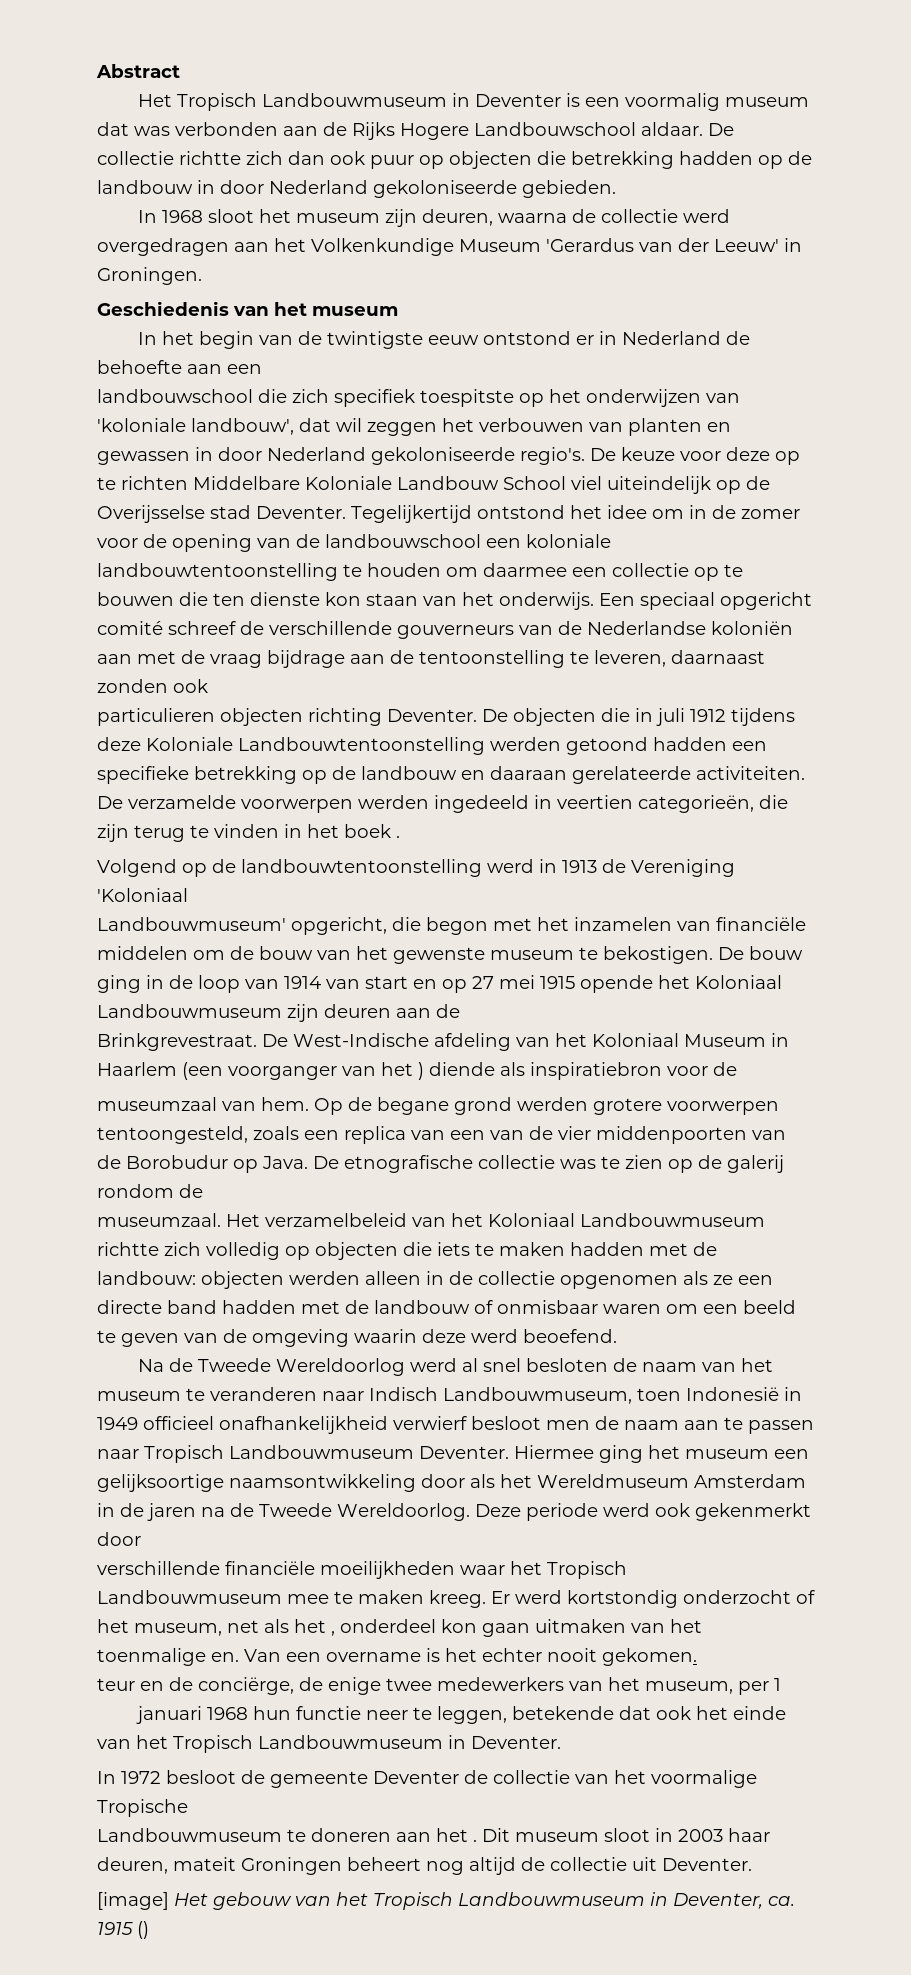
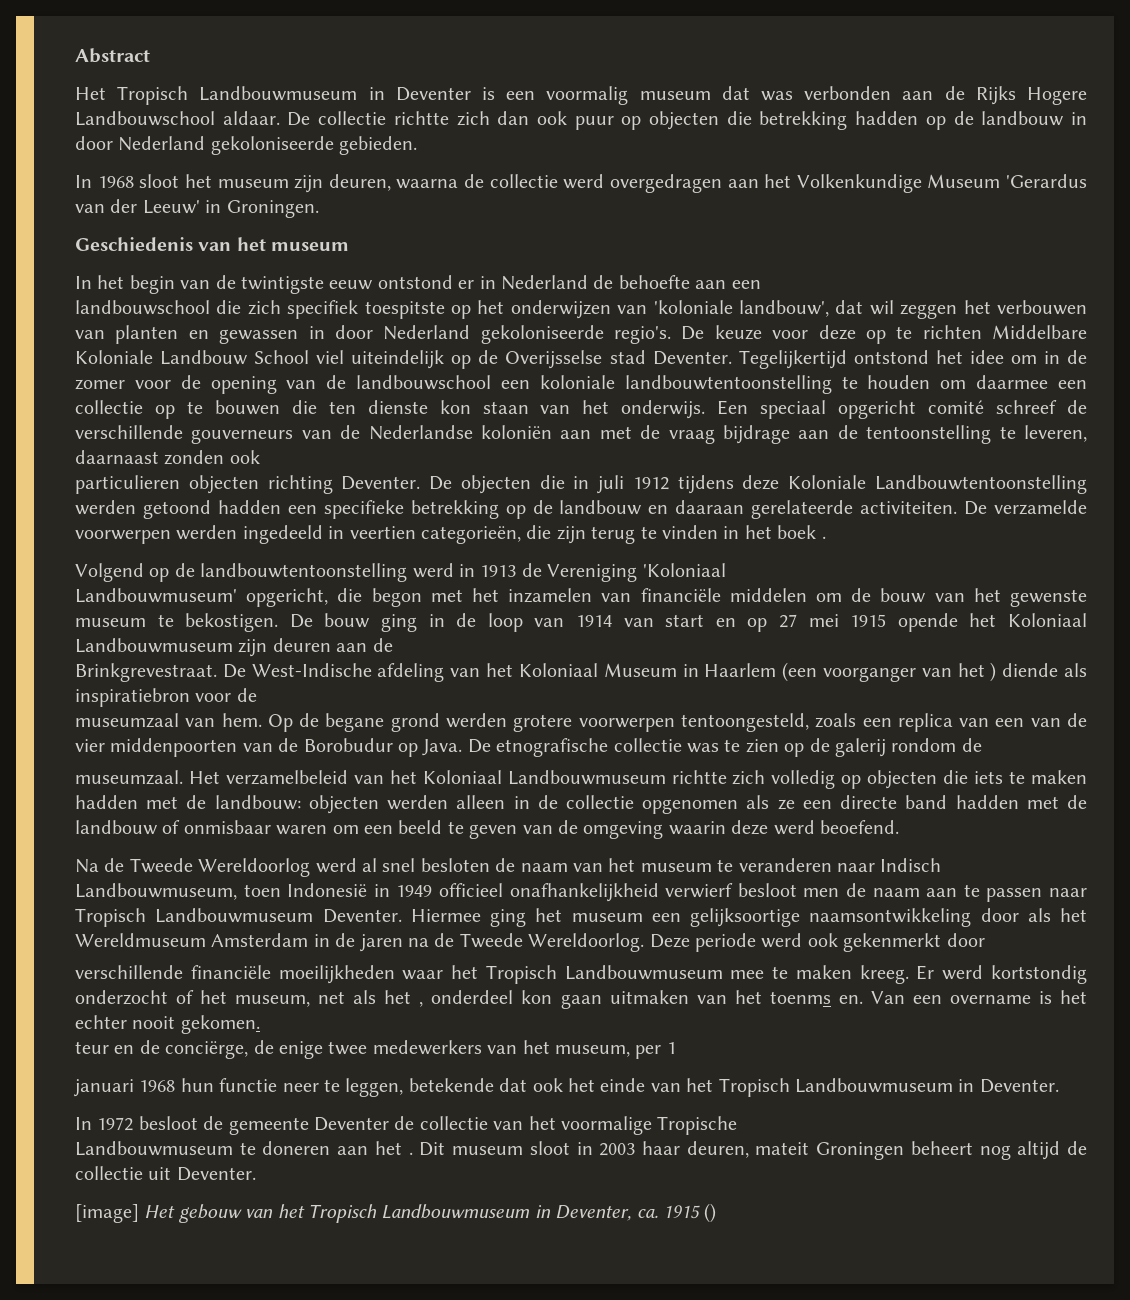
[97,1648,206,1666] toenmalige -> [769,991,831,1004] toenms

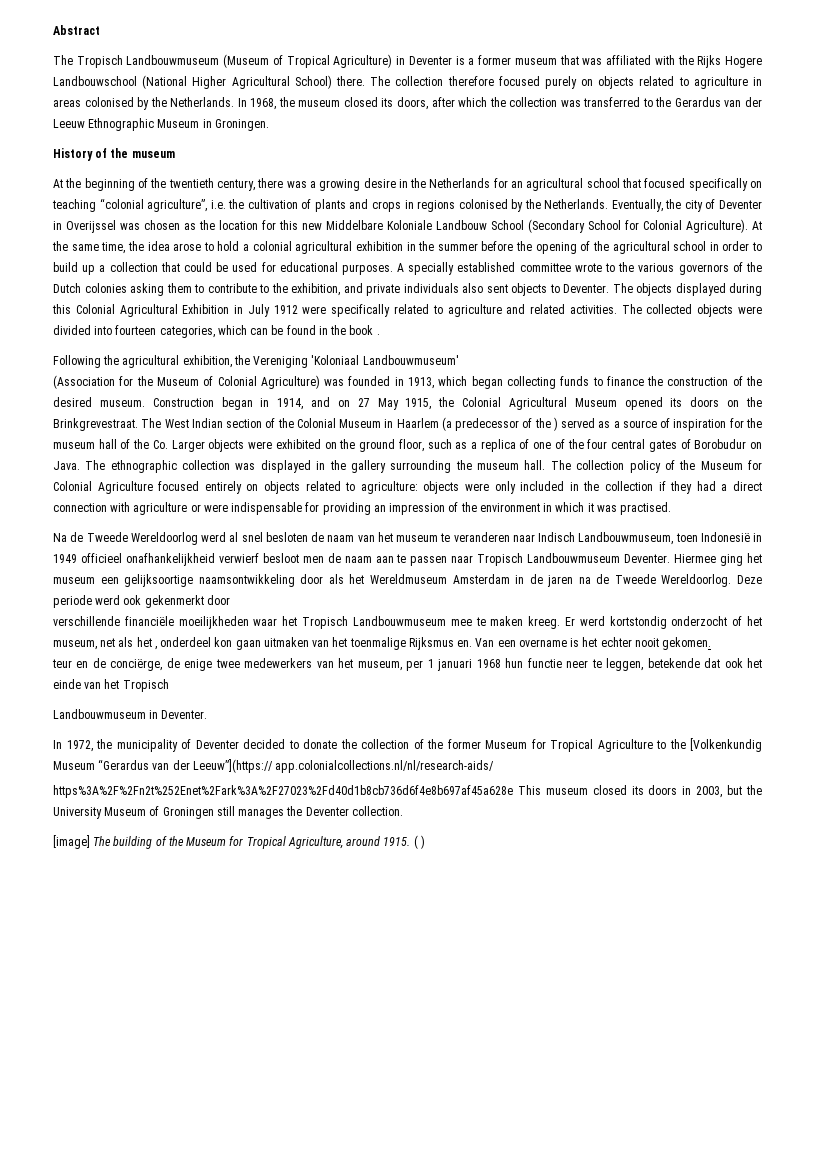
[75,86,1088,105] [75,111,1088,130] [75,136,418,155] [75,174,1087,193] [75,199,319,218] [75,237,350,251] [75,275,761,294] [75,300,1087,319] [75,325,1087,344] [75,350,1087,369] [75,375,1088,394] [75,400,1088,419] [75,425,1087,444] [75,450,260,465] [75,475,1087,494] [75,500,1087,519] [75,525,826,544] [75,563,726,582] [75,588,1088,607] [75,613,1088,632] [75,638,393,657] [75,662,1087,682] [75,688,257,707] [75,713,1087,732] [75,738,982,757] [75,770,1087,789] [75,795,1087,814] [75,820,899,839] Het Tropisch Landbouwmuseum in Deventer is een voormalig museum dat was verbonden aan de Rijks Hogere Landbouwschool aldaar. De collectie richtte zich dan ook puur op objecten die betrekking hadden op de landbouw in door Nederland gekoloniseerde gebieden. // In 1968 sloot het museum zijn deuren, waarna de collectie werd overgedragen aan het Volkenkundige Museum 'Gerardus van der Leeuw' in Groningen. // Geschiedenis van het museum // In het begin van de twintigste eeuw ontstond er in Nederland de behoefte aan een // landbouwschool die zich specifiek toespitste op het onderwijzen van 'koloniale landbouw', dat wil zeggen het verbouwen van planten en gewassen in door Nederland gekoloniseerde regio's. De keuze voor deze op te richten Middelbare Koloniale Landbouw School viel uiteindelijk op de Overijsselse stad Deventer. Tegelijkertijd ontstond het idee om in de zomer voor de opening van de landbouwschool een koloniale landbouwtentoonstelling te houden om daarmee een collectie op te bouwen die ten dienste kon staan van het onderwijs. Een speciaal opgericht comité schreef de verschillende gouverneurs van de Nederlandse koloniën aan met de vraag bijdrage aan de tentoonstelling te leveren, daarnaast zonden ook // particulieren objecten richting Deventer. De objecten die in juli 1912 tijdens deze Koloniale Landbouwtentoonstelling werden getoond hadden een specifieke betrekking op de landbouw en daaraan gerelateerde activiteiten. De verzamelde voorwerpen werden ingedeeld in veertien categorieën, die zijn terug te vinden in het boek . // Volgend op de landbouwtentoonstelling werd in 1913 de Vereniging 'Koloniaal // Landbouwmuseum' opgericht, die begon met het inzamelen van financiële middelen om de bouw van het gewenste museum te bekostigen. De bouw ging in de loop van 1914 van start en op 27 mei 1915 opende het Koloniaal Landbouwmuseum zijn deuren aan de // Brinkgrevestraat. De West-Indische afdeling van het Koloniaal Museum in Haarlem (een voorganger van het ) diende als inspiratiebron voor de // museumzaal van hem. Op de begane grond werden grotere voorwerpen tentoongesteld, zoals een replica van een van de vier middenpoorten van de Borobudur op Java. De etnografische collectie was te zien op de galerij rondom de // museumzaal. Het verzamelbeleid van het Koloniaal Landbouwmuseum richtte zich volledig op objecten die iets te maken hadden met de landbouw: objecten werden alleen in de collectie opgenomen als ze een directe band hadden met de landbouw of onmisbaar waren om een beeld te geven van de omgeving waarin deze werd beoefend. -> [53,54,762,68] [53,75,762,89] [53,97,762,110] [53,118,269,131] [53,148,175,161] [53,178,763,191] [52,198,762,212] [53,219,762,233] [52,241,762,254] [53,262,762,275] [53,283,762,296] [52,304,763,317] [53,325,380,338] [53,355,459,368] [53,375,762,389] [53,397,763,410] [53,417,762,431] [53,439,763,452] [53,460,762,473] [53,481,763,494] [53,502,672,515] The Tropisch Landbouwmuseum (Museum of Tropical Agriculture) in Deventer is a former museum that was affiliated with the Rijks Hogere Landbouwschool (National Higher Agricultural School) there. The collection therefore focused purely on objects related to agriculture in areas colonised by the Netherlands. In 1968, the museum closed its doors, after which the collection was transferred to the Gerardus van der Leeuw Ethnographic Museum in Groningen. // History of the museum // At the beginning of the twentieth century, there was a growing desire in the Netherlands for an agricultural school that focused specifically on teaching “colonial agriculture”, i.e. the cultivation of plants and crops in regions colonised by the Netherlands. Eventually, the city of Deventer in Overijssel was chosen as the location for this new Middelbare Koloniale Landbouw School (Secondary School for Colonial Agriculture). At the same time, the idea arose to hold a colonial agricultural exhibition in the summer before the opening of the agricultural school in order to build up a collection that could be used for educational purposes. A specially established committee wrote to the various governors of the Dutch colonies asking them to contribute to the exhibition, and private individuals also sent objects to Deventer. The objects displayed during this Colonial Agricultural Exhibition in July 1912 were specifically related to agriculture and related activities. The collected objects were divided into fourteen categories, which can be found in the book . // Following the agricultural exhibition, the Vereniging 'Koloniaal Landbouwmuseum' // (Association for the Museum of Colonial Agriculture) was founded in 1913, which began collecting funds to finance the construction of the desired museum. Construction began in 1914, and on 27 May 1915, the Colonial Agricultural Museum opened its doors on the Brinkgrevestraat. The West Indian section of the Colonial Museum in Haarlem (a predecessor of the ) served as a source of inspiration for the museum hall of the Co. Larger objects were exhibited on the ground floor, such as a replica of one of the four central gates of Borobudur on Java. The ethnographic collection was displayed in the gallery surrounding the museum hall. The collection policy of the Museum for Colonial Agriculture focused entirely on objects related to agriculture: objects were only included in the collection if they had a direct connection with agriculture or were indispensable for providing an impression of the environment in which it was practised.
[769,991,831,1004] toenms -> [349,637,454,650] toenmalige Rijksmus
(676, 1048) // -> (434, 663) none
(790, 1087) none -> (169, 685) //
[97,1116,738,1135] [75,1141,1087,1160] [75,1166,256,1181] [75,1203,717,1223] 1972 besloot de gemeente Deventer de collectie van het voormalige Tropische // Landbouwmuseum te doneren aan het . Dit museum sloot in 2003 haar deuren, mateit Groningen beheert nog altijd de collectie uit Deventer. // [image] Het gebouw van het Tropisch Landbouwmuseum in Deventer, ca. 1915 () -> [66,738,762,752] [53,759,495,773] [53,785,763,798] [53,806,403,819] [53,835,425,849] 1972, the municipality of Deventer decided to donate the collection of the former Museum for Tropical Agriculture to the [Volkenkundig Museum “Gerardus van der Leeuw”](https:// app.colonialcollections.nl/nl/research-aids/ // https%3A%2F%2Fn2t%252Enet%2Fark%3A%2F27023%2Fd40d1b8cb736d6f4e8b697af45a628e This museum closed its doors in 2003, but the University Museum of Groningen still manages the Deventer collection. // [image] The building of the Museum for Tropical Agriculture, around 1915. ( )

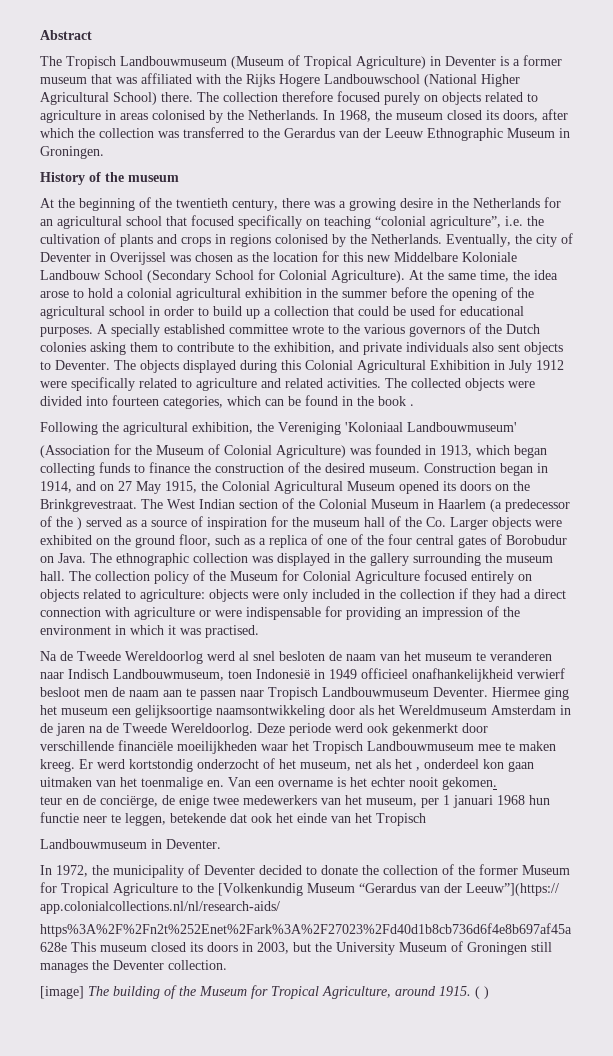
[408,637,454,650] Rijksmus -> (203, 783) none

